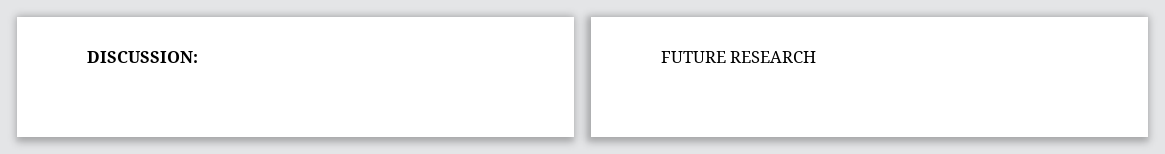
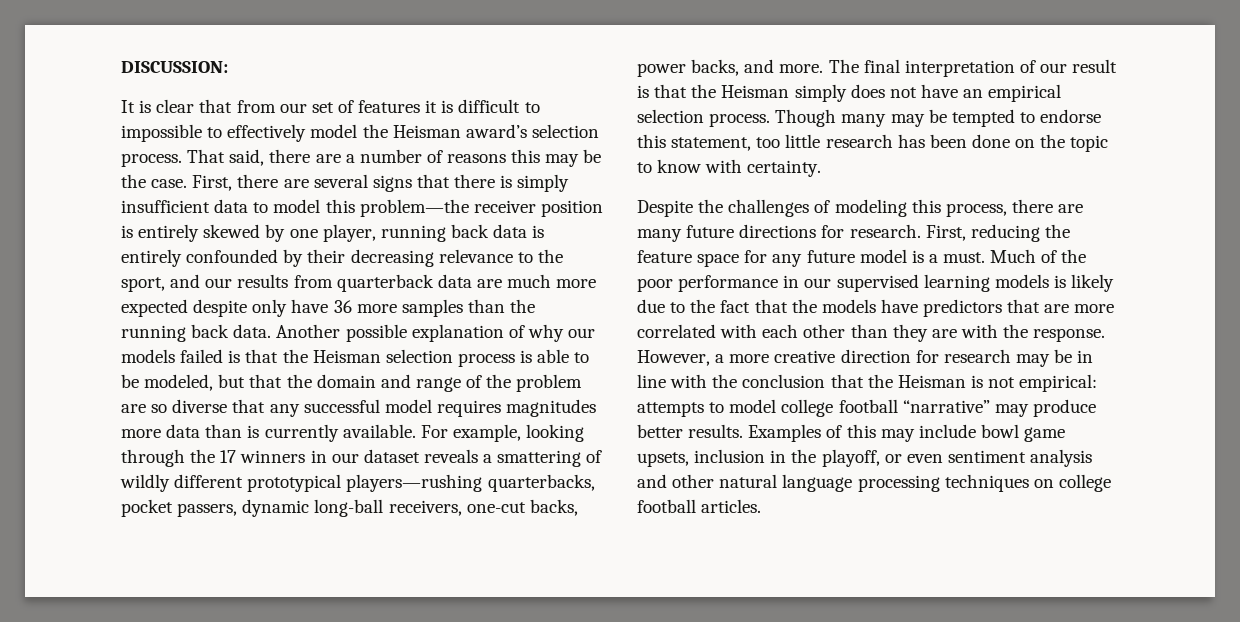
[661,51,817,63] FUTURE RESEARCH -> [121,99,540,113] [121,124,599,142] [121,149,602,167] [121,174,570,192] [121,199,603,217] [121,224,545,242] [121,249,563,267] [121,274,597,292] [121,299,536,317] [121,324,596,342] [121,349,590,367] [121,374,583,392] [121,399,597,417] [121,424,585,442] [121,449,603,467] [120,474,595,492] [121,499,578,517] [637,59,1118,77] [637,84,1062,102] [637,109,1102,127] [637,134,1109,152] [637,159,822,177] [637,199,1084,217] [637,224,1070,242] [637,249,1087,267] [637,274,1115,292] [637,299,1115,317] [637,324,1106,342] [637,349,1094,367] [637,374,1098,392] [637,399,1096,417] [637,424,1066,442] [637,449,1093,467] [637,474,1111,492] [637,499,762,513] It is clear that from our set of features it is difficult to impossible to effectively model the Heisman award’s selection process. That said, there are a number of reasons this may be the case. First, there are several signs that there is simply insufficient data to model this problem—the receiver position is entirely skewed by one player, running back data is entirely confounded by their decreasing relevance to the sport, and our results from quarterback data are much more expected despite only have 36 more samples than the running back data. Another possible explanation of why our models failed is that the Heisman selection process is able to be modeled, but that the domain and range of the problem are so diverse that any successful model requires magnitudes more data than is currently available. For example, looking through the 17 winners in our dataset reveals a smattering of wildly different prototypical players—rushing quarterbacks, pocket passers, dynamic long-ball receivers, one-cut backs, power backs, and more. The final interpretation of our result is that the Heisman simply does not have an empirical selection process. Though many may be tempted to endorse this statement, too little research has been done on the topic to know with certainty. // Despite the challenges of modeling this process, there are many future directions for research. First, reducing the feature space for any future model is a must. Much of the poor performance in our supervised learning models is likely due to the fact that the models have predictors that are more correlated with each other than they are with the response. However, a more creative direction for research may be in line with the conclusion that the Heisman is not empirical: attempts to model college football “narrative” may produce better results. Examples of this may include bowl game upsets, inclusion in the playoff, or even sentiment analysis and other natural language processing techniques on college football articles.

